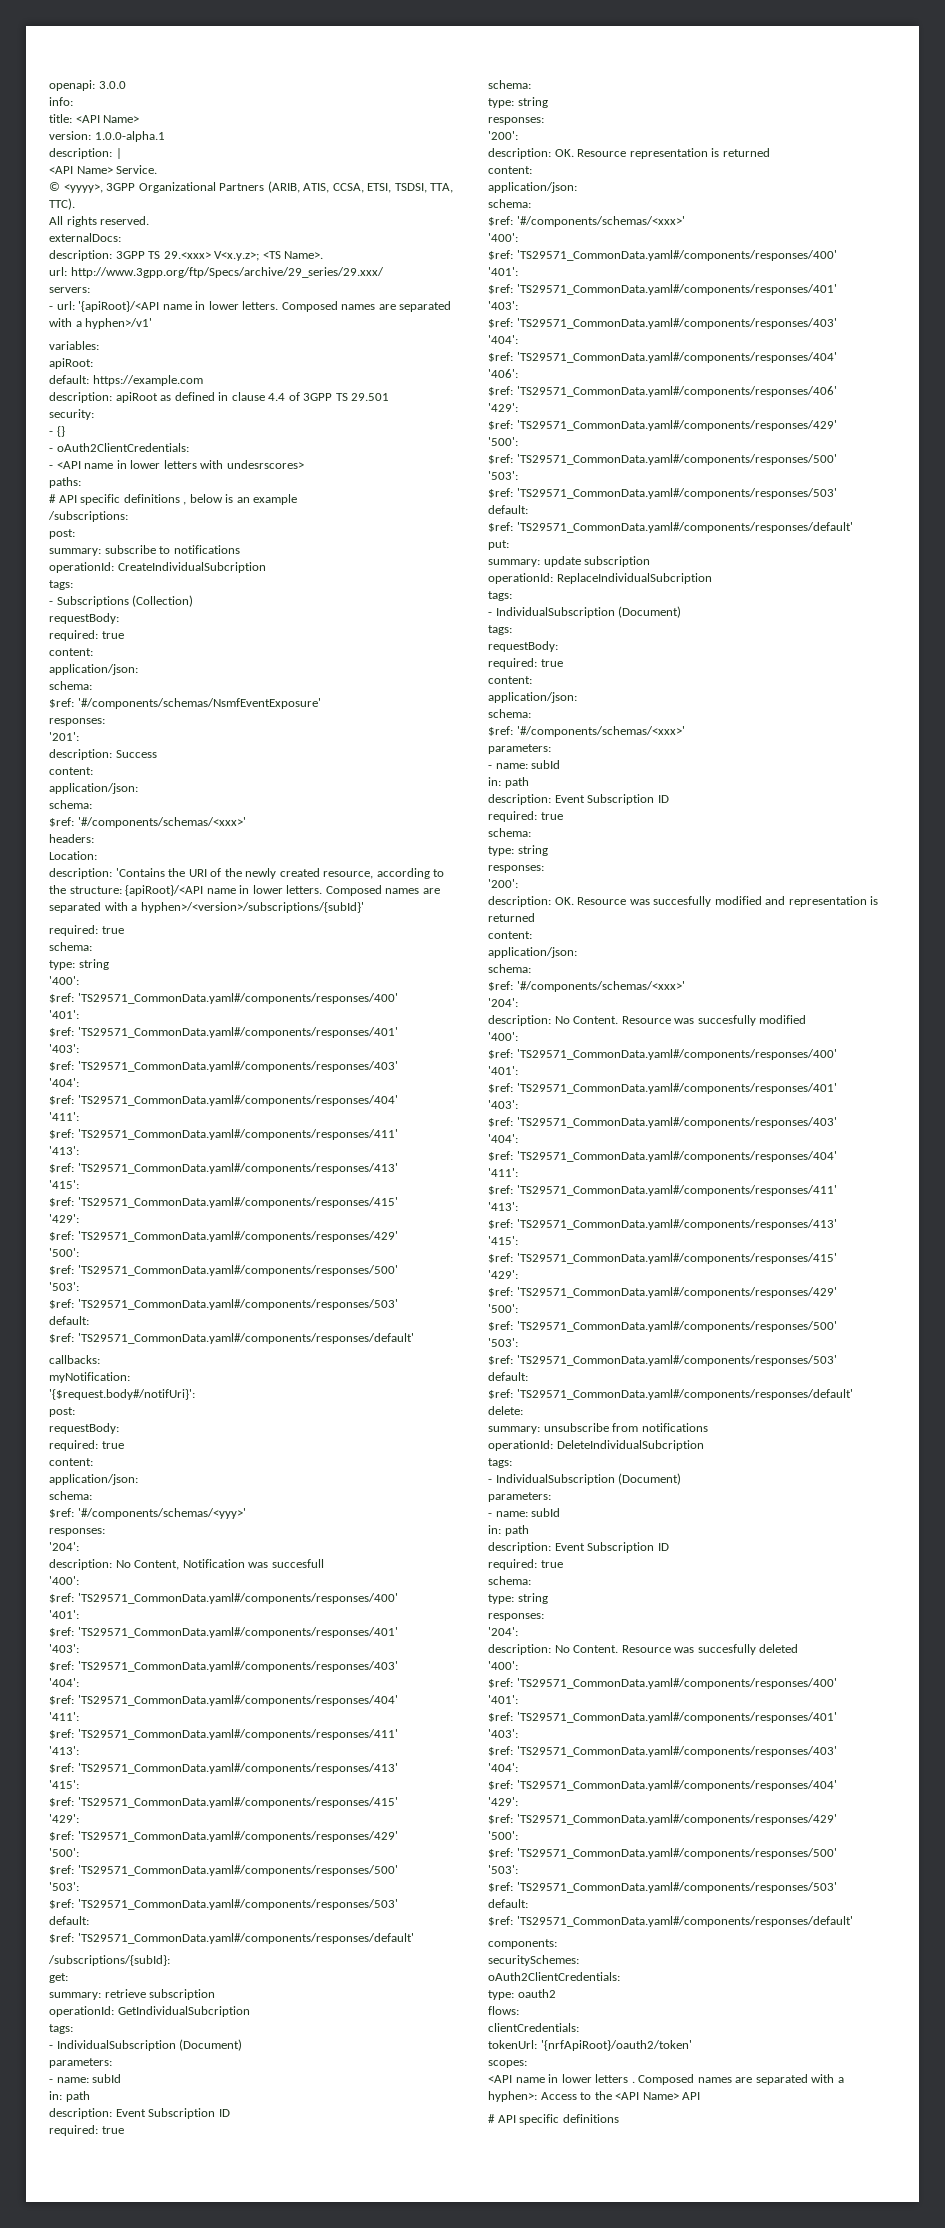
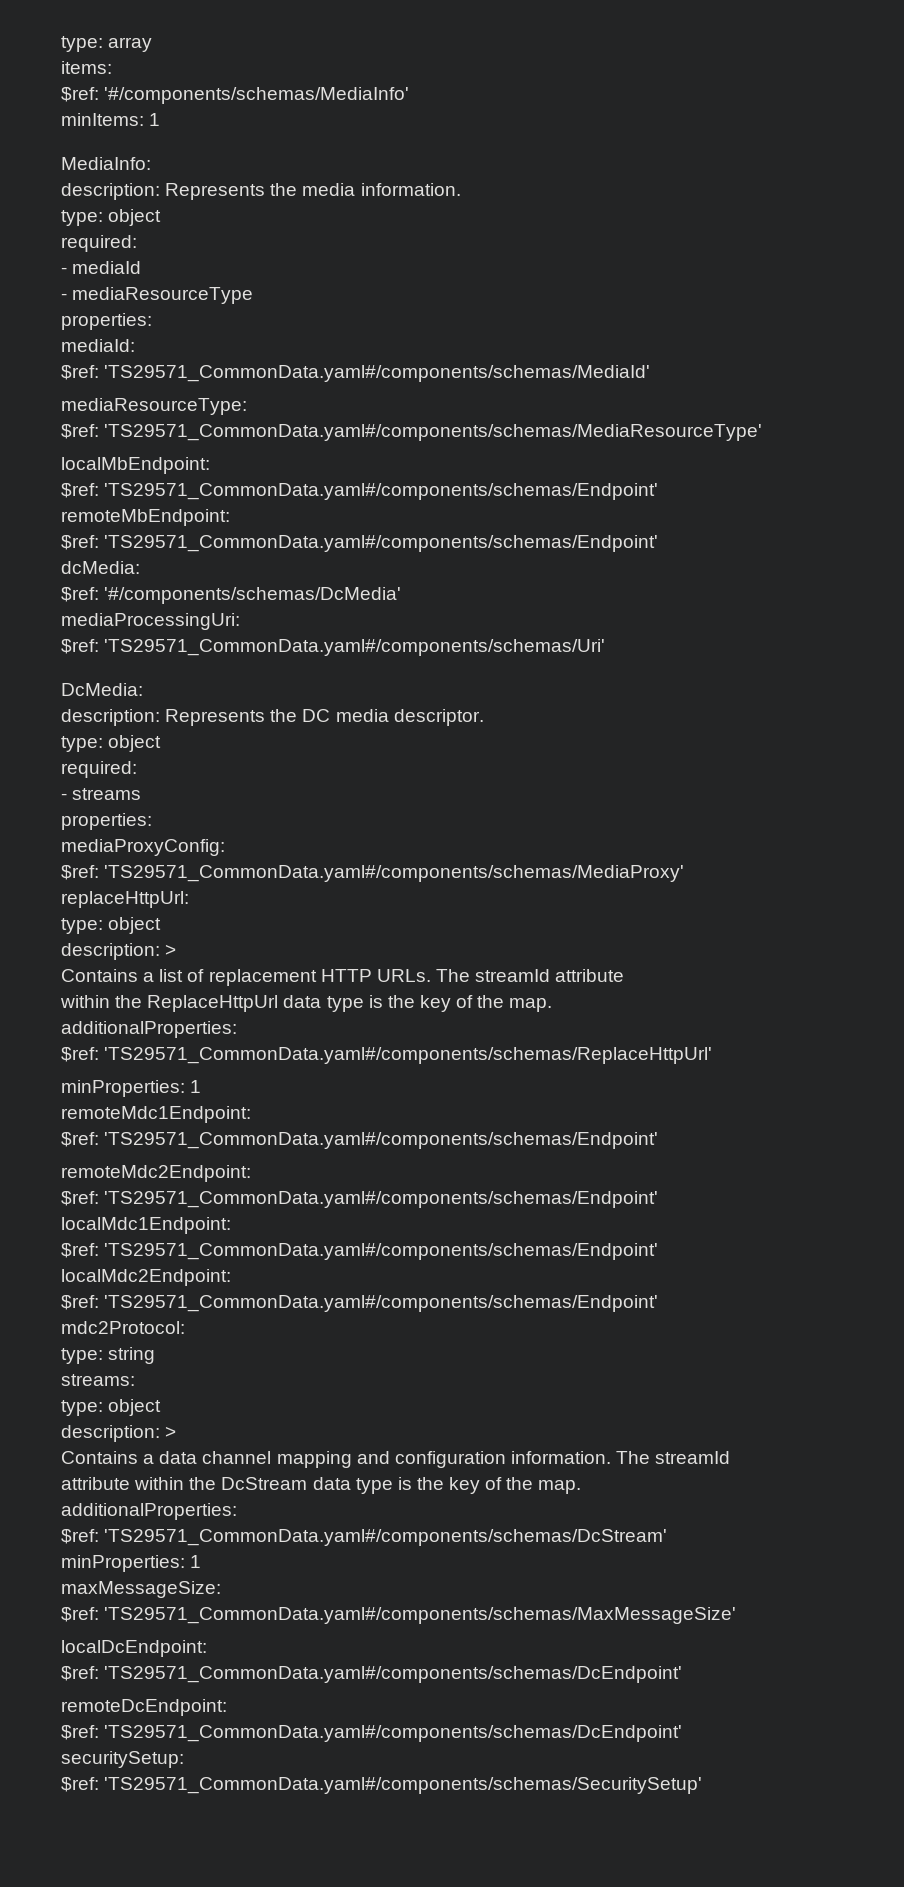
[49,80,126,91] [49,97,73,106] [49,114,140,123] [49,131,165,142] [49,148,122,159] [49,165,158,174] [49,181,454,193] [49,198,75,210] [49,216,150,227] [49,233,121,242] [49,250,324,261] [49,267,384,278] [49,287,90,293] [49,301,452,312] [49,318,153,329] [49,341,99,350] [49,358,93,369] [49,375,203,386] [49,392,390,403] [49,409,94,420] [49,426,65,437] [49,443,189,452] [49,460,304,469] [49,477,81,488] [49,494,298,505] [48,511,128,522] [49,529,75,539] [49,545,240,556] [49,562,266,573] [49,580,73,590] [49,595,194,607] [49,613,119,624] [49,630,124,641] [49,648,93,656] [49,664,138,675] [49,681,92,690] [49,698,321,709] [49,718,105,726] [49,732,79,741] [49,749,157,760] [49,767,93,775] [49,783,138,794] [49,800,92,809] [49,817,246,828] [49,834,94,843] [49,851,97,860] [49,868,445,879] [49,885,440,896] [49,902,364,913] [49,925,124,936] [49,942,92,951] [49,959,109,970] [49,976,79,985] [49,993,398,1004] [49,1010,79,1019] [49,1027,398,1038] [49,1044,79,1053] [49,1061,398,1072] [49,1078,79,1087] [49,1095,398,1106] [49,1112,79,1121] [49,1129,398,1140] [49,1146,79,1155] [49,1163,398,1174] [49,1180,79,1189] [49,1197,398,1208] [49,1214,79,1223] [49,1231,398,1242] [49,1248,79,1257] [49,1265,398,1276] [49,1282,79,1291] [49,1299,398,1310] [49,1316,89,1325] [49,1333,414,1344] [49,1355,100,1364] [49,1372,130,1383] [49,1389,195,1400] [49,1407,75,1417] [49,1423,119,1434] [49,1440,124,1451] [49,1458,93,1466] [49,1474,138,1485] [49,1491,92,1500] [49,1508,246,1519] [49,1528,105,1536] [49,1542,79,1551] [49,1559,324,1570] [49,1576,79,1585] [49,1593,398,1604] [49,1610,79,1619] [49,1627,398,1638] [49,1644,79,1653] [49,1661,398,1672] [49,1678,79,1687] [49,1695,398,1706] [49,1712,79,1721] [49,1729,398,1740] [49,1746,79,1755] [49,1763,398,1774] [49,1780,79,1789] [49,1797,398,1808] [49,1814,79,1823] [49,1831,398,1842] [49,1848,79,1857] [49,1865,398,1876] [49,1882,79,1891] [49,1899,398,1910] [49,1916,89,1925] [49,1933,414,1944] [48,1955,170,1966] [49,1973,68,1983] [49,1989,216,2000] [49,2006,250,2017] [49,2024,73,2034] [49,2039,243,2051] [49,2058,112,2068] [49,2074,122,2083] [49,2091,90,2102] [49,2108,230,2119] [49,2125,124,2136] [488,80,531,89] [488,97,548,108] [488,117,544,125] [488,131,518,140] [488,148,770,159] [488,166,532,174] [488,182,577,193] [488,199,531,208] [488,216,685,227] [488,233,518,242] [488,250,837,261] [488,267,518,276] [488,284,837,295] [488,301,518,310] [488,318,837,329] [488,335,518,344] [488,352,837,363] [488,369,518,378] [488,386,837,397] [488,403,518,412] [488,420,837,431] [488,437,518,446] [488,454,837,465] [488,471,518,480] [488,488,837,499] [488,505,528,514] [488,522,853,533] [488,540,509,550] [488,556,651,567] [488,573,712,584] [488,591,512,601] [488,606,682,618] [488,625,512,635] [488,641,558,652] [488,658,563,669] [488,676,532,684] [488,692,577,703] [488,709,531,718] [488,726,685,737] [488,744,551,754] [488,760,561,769] [488,777,529,788] [488,794,669,805] [488,811,563,822] [488,828,531,837] [488,845,548,856] [488,865,544,873] [488,879,518,888] [488,896,879,907] [488,913,535,922] [488,931,532,939] [488,947,577,958] [488,964,531,973] [488,981,685,992] [488,998,518,1007] [488,1015,807,1026] [488,1032,518,1041] [488,1049,837,1060] [488,1066,518,1075] [488,1083,837,1094] [488,1100,518,1109] [488,1117,837,1128] [488,1134,518,1143] [488,1151,837,1162] [488,1168,518,1177] [488,1185,837,1196] [488,1202,518,1211] [488,1219,837,1230] [488,1236,518,1245] [488,1253,837,1264] [488,1270,518,1279] [488,1287,837,1298] [488,1304,518,1313] [488,1321,837,1332] [488,1338,518,1347] [488,1355,837,1366] [488,1372,528,1381] [488,1389,853,1400] [488,1406,523,1415] [488,1423,708,1434] [488,1440,704,1451] [488,1458,512,1468] [488,1473,682,1485] [488,1492,551,1502] [488,1508,561,1517] [488,1525,529,1536] [488,1542,669,1553] [488,1559,563,1570] [488,1576,531,1585] [488,1593,548,1604] [488,1613,544,1621] [488,1627,518,1636] [488,1644,799,1655] [488,1661,518,1670] [488,1678,837,1689] [488,1695,518,1704] [488,1712,837,1723] [488,1729,518,1738] [488,1746,837,1757] [488,1763,518,1772] [488,1780,837,1791] [488,1797,518,1806] [488,1814,837,1825] [488,1831,518,1840] [488,1848,837,1859] [488,1865,518,1874] [488,1882,837,1893] [488,1899,528,1908] [488,1916,853,1927] [488,1939,557,1949] [488,1955,579,1966] [488,1972,620,1981] [488,1989,556,2000] [488,2006,519,2015] [488,2023,579,2032] [488,2040,692,2051] [488,2060,527,2068] [488,2074,844,2085] [488,2091,701,2102] [488,2114,619,2125] openapi: 3.0.0 // info: // title: <API Name> // version: 1.0.0-alpha.1 // description: | // <API Name> Service. // © <yyyy>, 3GPP Organizational Partners (ARIB, ATIS, CCSA, ETSI, TSDSI, TTA, TTC). // All rights reserved. // externalDocs: // description: 3GPP TS 29.<xxx> V<x.y.z>; <TS Name>. // url: http://www.3gpp.org/ftp/Specs/archive/29_series/29.xxx/ // servers: // - url: '{apiRoot}/<API name in lower letters. Composed names are separated with a hyphen>/v1' // variables: // apiRoot: // default: https://example.com // description: apiRoot as defined in clause 4.4 of 3GPP TS 29.501 // security: // - {} // - oAuth2ClientCredentials: // - <API name in lower letters with undesrscores> // paths: // # API specific definitions , below is an example // /subscriptions: // post: // summary: subscribe to notifications // operationId: CreateIndividualSubcription // tags: // - Subscriptions (Collection) // requestBody: // required: true // content: // application/json: // schema: // $ref: '#/components/schemas/NsmfEventExposure' // responses: // '201': // description: Success // content: // application/json: // schema: // $ref: '#/components/schemas/<xxx>' // headers: // Location: // description: 'Contains the URI of the newly created resource, according to the structure: {apiRoot}/<API name in lower letters. Composed names are separated with a hyphen>/<version>/subscriptions/{subId}' // required: true // schema: // type: string // '400': // $ref: 'TS29571_CommonData.yaml#/components/responses/400' // '401': // $ref: 'TS29571_CommonData.yaml#/components/responses/401' // '403': // $ref: 'TS29571_CommonData.yaml#/components/responses/403' // '404': // $ref: 'TS29571_CommonData.yaml#/components/responses/404' // '411': // $ref: 'TS29571_CommonData.yaml#/components/responses/411' // '413': // $ref: 'TS29571_CommonData.yaml#/components/responses/413' // '415': // $ref: 'TS29571_CommonData.yaml#/components/responses/415' // '429': // $ref: 'TS29571_CommonData.yaml#/components/responses/429' // '500': // $ref: 'TS29571_CommonData.yaml#/components/responses/500' // '503': // $ref: 'TS29571_CommonData.yaml#/components/responses/503' // default: // $ref: 'TS29571_CommonData.yaml#/components/responses/default' // callbacks: // myNotification: // '{$request.body#/notifUri}': // post: // requestBody: // required: true // content: // application/json: // schema: // $ref: '#/components/schemas/<yyy>' // responses: // '204': // description: No Content, Notification was succesfull // '400': // $ref: 'TS29571_CommonData.yaml#/components/responses/400' // '401': // $ref: 'TS29571_CommonData.yaml#/components/responses/401' // '403': // $ref: 'TS29571_CommonData.yaml#/components/responses/403' // '404': // $ref: 'TS29571_CommonData.yaml#/components/responses/404' // '411': // $ref: 'TS29571_CommonData.yaml#/components/responses/411' // '413': // $ref: 'TS29571_CommonData.yaml#/components/responses/413' // '415': // $ref: 'TS29571_CommonData.yaml#/components/responses/415' // '429': // $ref: 'TS29571_CommonData.yaml#/components/responses/429' // '500': // $ref: 'TS29571_CommonData.yaml#/components/responses/500' // '503': // $ref: 'TS29571_CommonData.yaml#/components/responses/503' // default: // $ref: 'TS29571_CommonData.yaml#/components/responses/default' // /subscriptions/{subId}: // get: // summary: retrieve subscription // operationId: GetIndividualSubcription // tags: // - IndividualSubscription (Document) // parameters: // - name: subId // in: path // description: Event Subscription ID // required: true // schema: // type: string // responses: // '200': // description: OK. Resource representation is returned // content: // application/json: // schema: // $ref: '#/components/schemas/<xxx>' // '400': // $ref: 'TS29571_CommonData.yaml#/components/responses/400' // '401': // $ref: 'TS29571_CommonData.yaml#/components/responses/401' // '403': // $ref: 'TS29571_CommonData.yaml#/components/responses/403' // '404': // $ref: 'TS29571_CommonData.yaml#/components/responses/404' // '406': // $ref: 'TS29571_CommonData.yaml#/components/responses/406' // '429': // $ref: 'TS29571_CommonData.yaml#/components/responses/429' // '500': // $ref: 'TS29571_CommonData.yaml#/components/responses/500' // '503': // $ref: 'TS29571_CommonData.yaml#/components/responses/503' // default: // $ref: 'TS29571_CommonData.yaml#/components/responses/default' // put: // summary: update subscription // operationId: ReplaceIndividualSubcription // tags: // - IndividualSubscription (Document) // tags: // requestBody: // required: true // content: // application/json: // schema: // $ref: '#/components/schemas/<xxx>' // parameters: // - name: subId // in: path // description: Event Subscription ID // required: true // schema: // type: string // responses: // '200': // description: OK. Resource was succesfully modified and representation is returned // content: // application/json: // schema: // $ref: '#/components/schemas/<xxx>' // '204': // description: No Content. Resource was succesfully modified // '400': // $ref: 'TS29571_CommonData.yaml#/components/responses/400' // '401': // $ref: 'TS29571_CommonData.yaml#/components/responses/401' // '403': // $ref: 'TS29571_CommonData.yaml#/components/responses/403' // '404': // $ref: 'TS29571_CommonData.yaml#/components/responses/404' // '411': // $ref: 'TS29571_CommonData.yaml#/components/responses/411' // '413': // $ref: 'TS29571_CommonData.yaml#/components/responses/413' // '415': // $ref: 'TS29571_CommonData.yaml#/components/responses/415' // '429': // $ref: 'TS29571_CommonData.yaml#/components/responses/429' // '500': // $ref: 'TS29571_CommonData.yaml#/components/responses/500' // '503': // $ref: 'TS29571_CommonData.yaml#/components/responses/503' // default: // $ref: 'TS29571_CommonData.yaml#/components/responses/default' // delete: // summary: unsubscribe from notifications // operationId: DeleteIndividualSubcription // tags: // - IndividualSubscription (Document) // parameters: // - name: subId // in: path // description: Event Subscription ID // required: true // schema: // type: string // responses: // '204': // description: No Content. Resource was succesfully deleted // '400': // $ref: 'TS29571_CommonData.yaml#/components/responses/400' // '401': // $ref: 'TS29571_CommonData.yaml#/components/responses/401' // '403': // $ref: 'TS29571_CommonData.yaml#/components/responses/403' // '404': // $ref: 'TS29571_CommonData.yaml#/components/responses/404' // '429': // $ref: 'TS29571_CommonData.yaml#/components/responses/429' // '500': // $ref: 'TS29571_CommonData.yaml#/components/responses/500' // '503': // $ref: 'TS29571_CommonData.yaml#/components/responses/503' // default: // $ref: 'TS29571_CommonData.yaml#/components/responses/default' // components: // securitySchemes: // oAuth2ClientCredentials: // type: oauth2 // flows: // clientCredentials: // tokenUrl: '{nrfApiRoot}/oauth2/token' // scopes: // <API name in lower letters . Composed names are separated with a hyphen>: Access to the <API Name> API // # API specific definitions -> [61,36,153,52] [61,61,112,74] [61,87,410,104] [61,113,161,126] [61,157,151,170] [61,183,461,200] [61,209,162,226] [61,235,137,252] [61,261,142,274] [61,287,254,304] [61,313,152,330] [61,339,135,352] [61,365,651,382] [61,398,247,415] [61,424,763,441] [61,457,210,474] [61,483,659,500] [61,509,230,526] [61,535,659,552] [61,561,140,574] [61,587,402,604] [61,613,240,630] [61,639,606,656] [61,683,143,696] [61,709,484,726] [61,735,162,752] [61,761,137,778] [61,788,142,800] [61,813,152,830] [61,839,225,856] [61,865,685,882] [61,891,189,908] [61,917,162,934] [61,943,177,960] [61,969,625,986] [60,995,553,1012] [61,1021,237,1038] [61,1047,713,1064] [61,1080,202,1097] [61,1106,251,1123] [61,1132,659,1149] [61,1165,251,1182] [61,1191,659,1208] [61,1217,231,1234] [61,1243,659,1260] [61,1269,231,1286] [61,1295,659,1312] [61,1321,185,1334] [61,1347,156,1364] [61,1374,135,1386] [61,1399,162,1416] [61,1425,177,1442] [61,1451,731,1468] [61,1477,582,1494] [61,1503,237,1520] [61,1529,668,1546] [61,1555,202,1572] [61,1581,221,1598] [61,1607,737,1624] [61,1640,207,1657] [61,1666,683,1683] [61,1699,227,1716] [61,1725,683,1742] [61,1751,184,1768] [61,1777,703,1794] type: array // items: // $ref: '#/components/schemas/MediaInfo' // minItems: 1 // MediaInfo: // description: Represents the media information. // type: object // required: // - mediaId // - mediaResourceType // properties: // mediaId: // $ref: 'TS29571_CommonData.yaml#/components/schemas/MediaId' // mediaResourceType: // $ref: 'TS29571_CommonData.yaml#/components/schemas/MediaResourceType' // localMbEndpoint: // $ref: 'TS29571_CommonData.yaml#/components/schemas/Endpoint' // remoteMbEndpoint: // $ref: 'TS29571_CommonData.yaml#/components/schemas/Endpoint' // dcMedia: // $ref: '#/components/schemas/DcMedia' // mediaProcessingUri: // $ref: 'TS29571_CommonData.yaml#/components/schemas/Uri' // DcMedia: // description: Represents the DC media descriptor. // type: object // required: // - streams // properties: // mediaProxyConfig: // $ref: 'TS29571_CommonData.yaml#/components/schemas/MediaProxy' // replaceHttpUrl: // type: object // description: > // Contains a list of replacement HTTP URLs. The streamId attribute // within the ReplaceHttpUrl data type is the key of the map. // additionalProperties: // $ref: 'TS29571_CommonData.yaml#/components/schemas/ReplaceHttpUrl' // minProperties: 1 // remoteMdc1Endpoint: // $ref: 'TS29571_CommonData.yaml#/components/schemas/Endpoint' // remoteMdc2Endpoint: // $ref: 'TS29571_CommonData.yaml#/components/schemas/Endpoint' // localMdc1Endpoint: // $ref: 'TS29571_CommonData.yaml#/components/schemas/Endpoint' // localMdc2Endpoint: // $ref: 'TS29571_CommonData.yaml#/components/schemas/Endpoint' // mdc2Protocol: // type: string // streams: // type: object // description: > // Contains a data channel mapping and configuration information. The streamId // attribute within the DcStream data type is the key of the map. // additionalProperties: // $ref: 'TS29571_CommonData.yaml#/components/schemas/DcStream' // minProperties: 1 // maxMessageSize: // $ref: 'TS29571_CommonData.yaml#/components/schemas/MaxMessageSize' // localDcEndpoint: // $ref: 'TS29571_CommonData.yaml#/components/schemas/DcEndpoint' // remoteDcEndpoint: // $ref: 'TS29571_CommonData.yaml#/components/schemas/DcEndpoint' // securitySetup: // $ref: 'TS29571_CommonData.yaml#/components/schemas/SecuritySetup'

